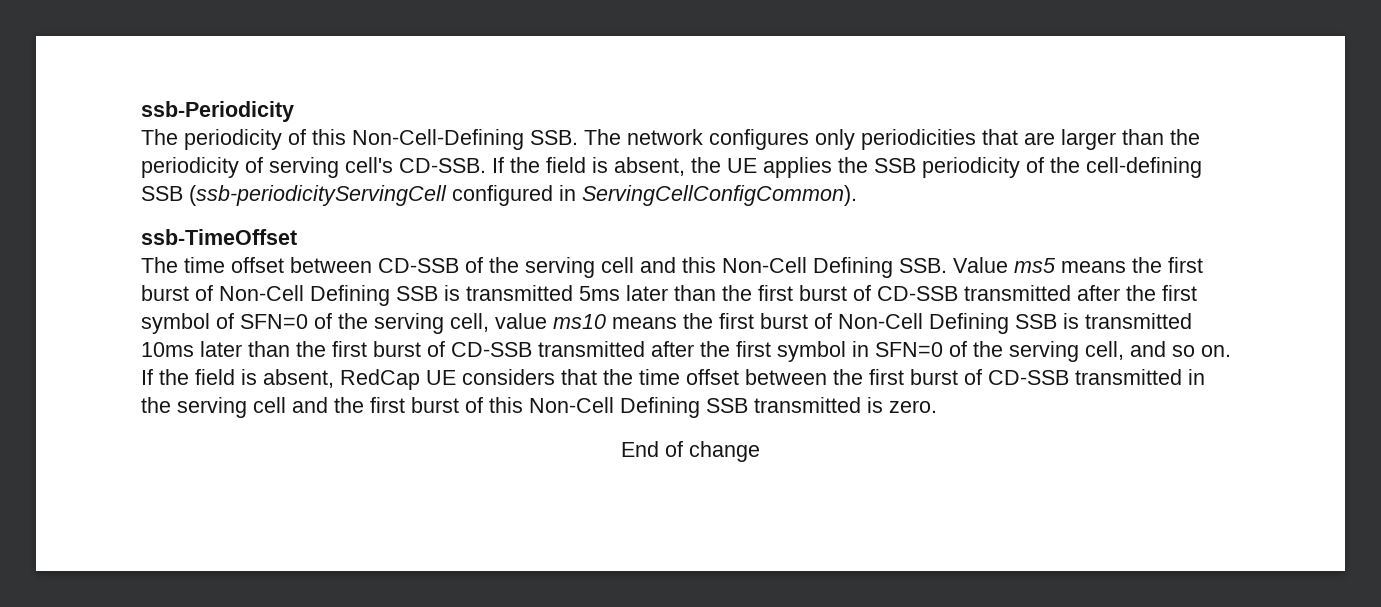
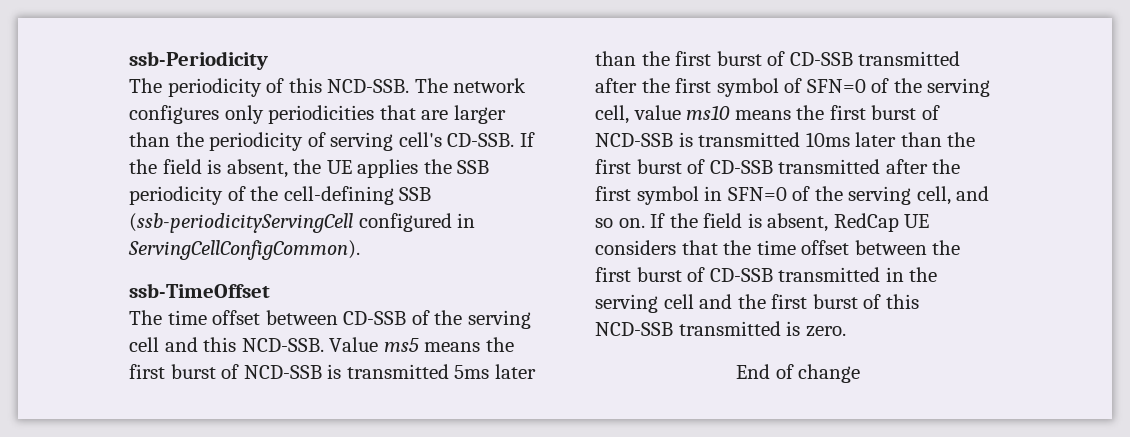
[352,129,578,150] Non-Cell-Defining SSB. -> [327,79,410,93] NCD-SSB.
[722,257,947,278] Non-Cell Defining SSB. -> [241,338,324,352] NCD-SSB.
[219,285,438,306] Non-Cell Defining SSB -> [243,365,322,379] NCD-SSB
[838,313,1057,334] Non-Cell Defining SSB -> [595,133,673,147] NCD-SSB
[529,397,748,418] Non-Cell Defining SSB -> [595,322,673,336] NCD-SSB

